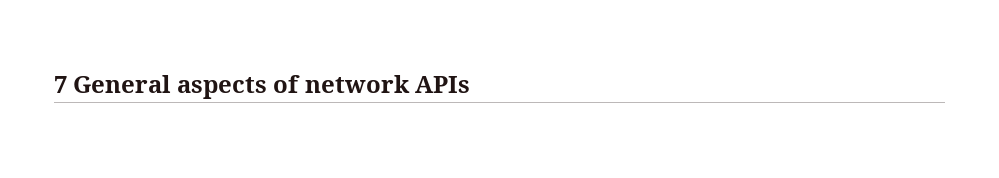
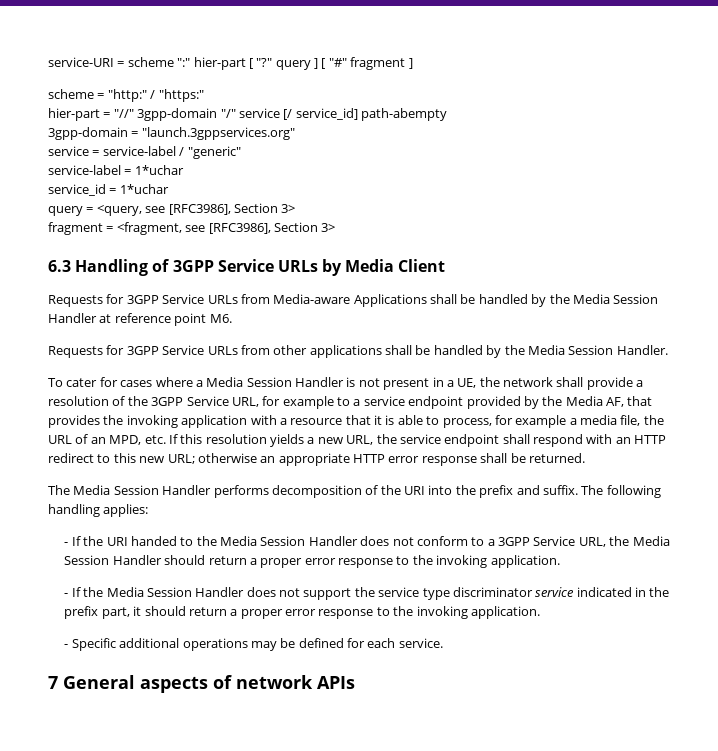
(54, 84) none -> [48,57,413,70] [48,89,204,102] [48,108,447,121] [48,127,295,140] [48,146,241,159] [48,165,184,175] [48,184,169,196] [48,203,296,216] [48,222,336,235] [48,259,446,276] [48,294,659,307] [48,313,232,326] [48,345,668,358] [48,377,644,390] [48,396,653,409] [48,415,664,428] [48,434,667,447] [48,453,585,466] [48,485,661,498] [48,504,149,517] [64,536,670,547] [64,555,560,568] [64,587,670,600] [64,606,540,619] [64,638,443,651] service-URI = scheme ":" hier-part [ "?" query ] [ "#" fragment ] // scheme = "http:" / "https:" // hier-part = "//" 3gpp-domain "/" service [/ service_id] path-abempty // 3gpp-domain = "launch.3gppservices.org" // service = service-label / "generic" // service-label = 1*uchar // service_id = 1*uchar // query = <query, see [RFC3986], Section 3> // fragment = <fragment, see [RFC3986], Section 3> // 6.3 Handling of 3GPP Service URLs by Media Client // Requests for 3GPP Service URLs from Media-aware Applications shall be handled by the Media Session Handler at reference point M6. // Requests for 3GPP Service URLs from other applications shall be handled by the Media Session Handler. // To cater for cases where a Media Session Handler is not present in a UE, the network shall provide a resolution of the 3GPP Service URL, for example to a service endpoint provided by the Media AF, that provides the invoking application with a resource that it is able to process, for example a media file, the URL of an MPD, etc. If this resolution yields a new URL, the service endpoint shall respond with an HTTP redirect to this new URL; otherwise an appropriate HTTP error response shall be returned. // The Media Session Handler performs decomposition of the URI into the prefix and suffix. The following handling applies: // - If the URI handed to the Media Session Handler does not conform to a 3GPP Service URL, the Media Session Handler should return a proper error response to the invoking application. // - If the Media Session Handler does not support the service type discriminator service indicated in the prefix part, it should return a proper error response to the invoking application. // - Specific additional operations may be defined for each service. //

